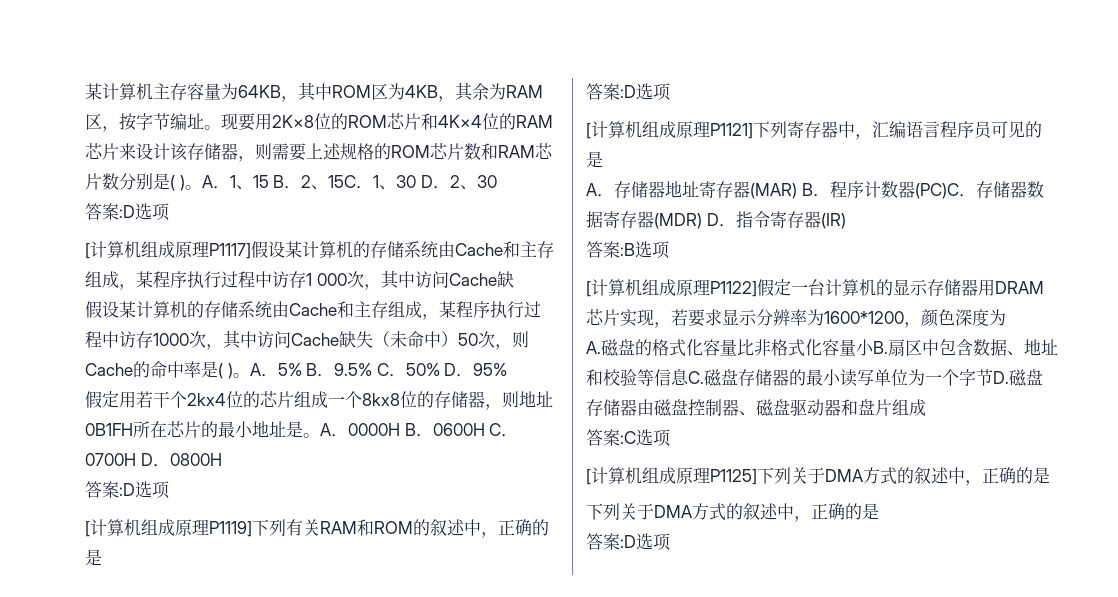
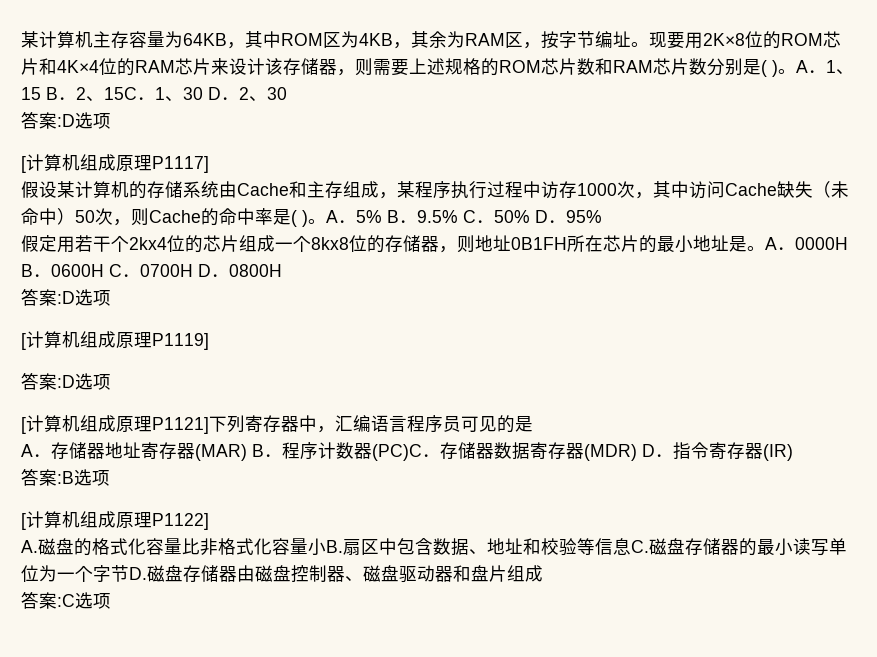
[251,241,554,258] [85,270,514,290] 假设某计算机的存储系统由Cache和主存组成，某程序执行过程中访存1 000次，其中访问Cache缺 -> (209, 164) none
[252,519,549,538] [85,549,102,566] 下列有关RAM和ROM的叙述中，正确的是 -> (209, 341) none
[757,279,1044,296] [585,309,1006,328] 假定一台计算机的显示存储器用DRAM芯片实现，若要求显示分辨率为1600*1200，颜色深度为 -> (209, 521) none
[586,467,1050,486] [586,503,879,522] [586,533,671,551] // [计算机组成原理P1125]下列关于DMA方式的叙述中，正确的是 // 下列关于DMA方式的叙述中，正确的是 // 答案:D选项 -> (111, 601) none

